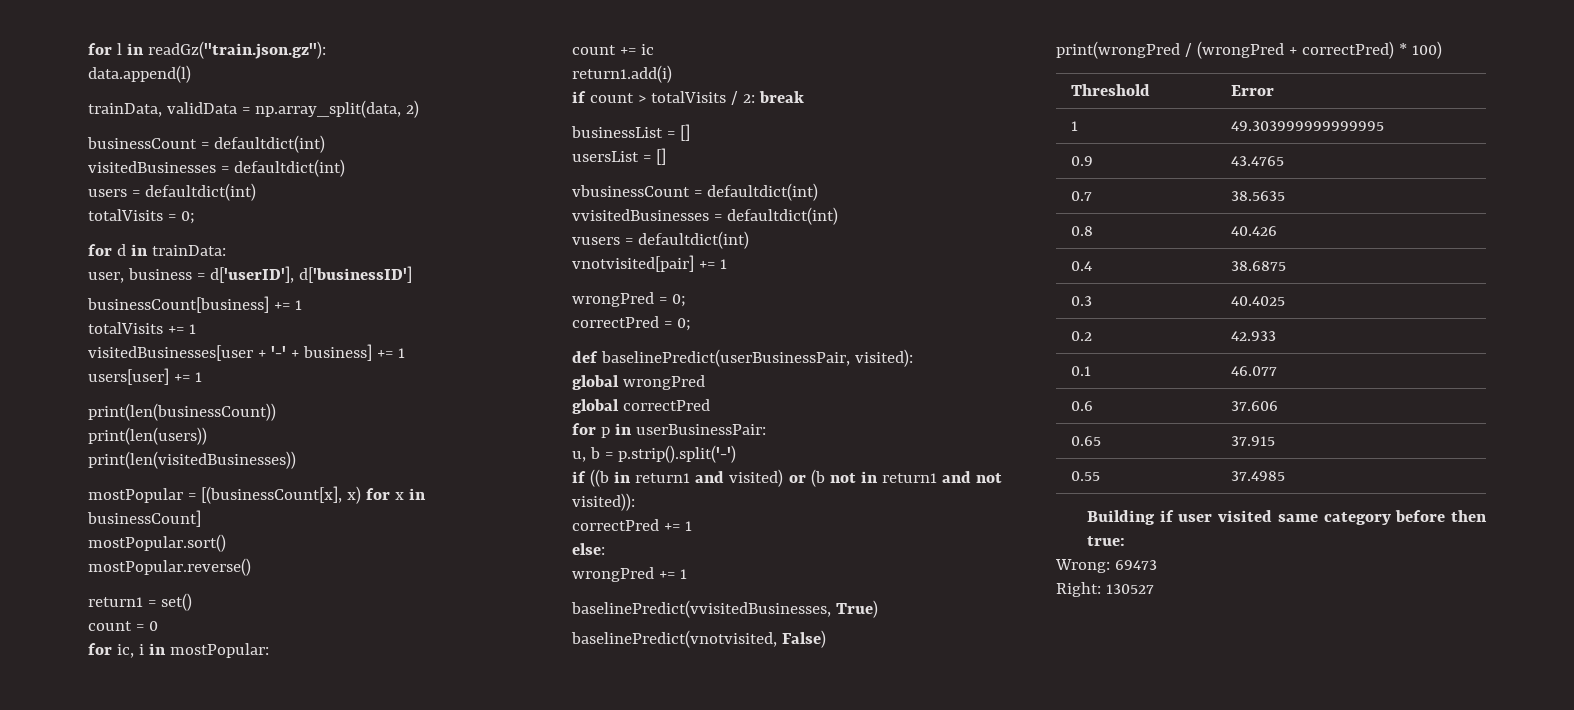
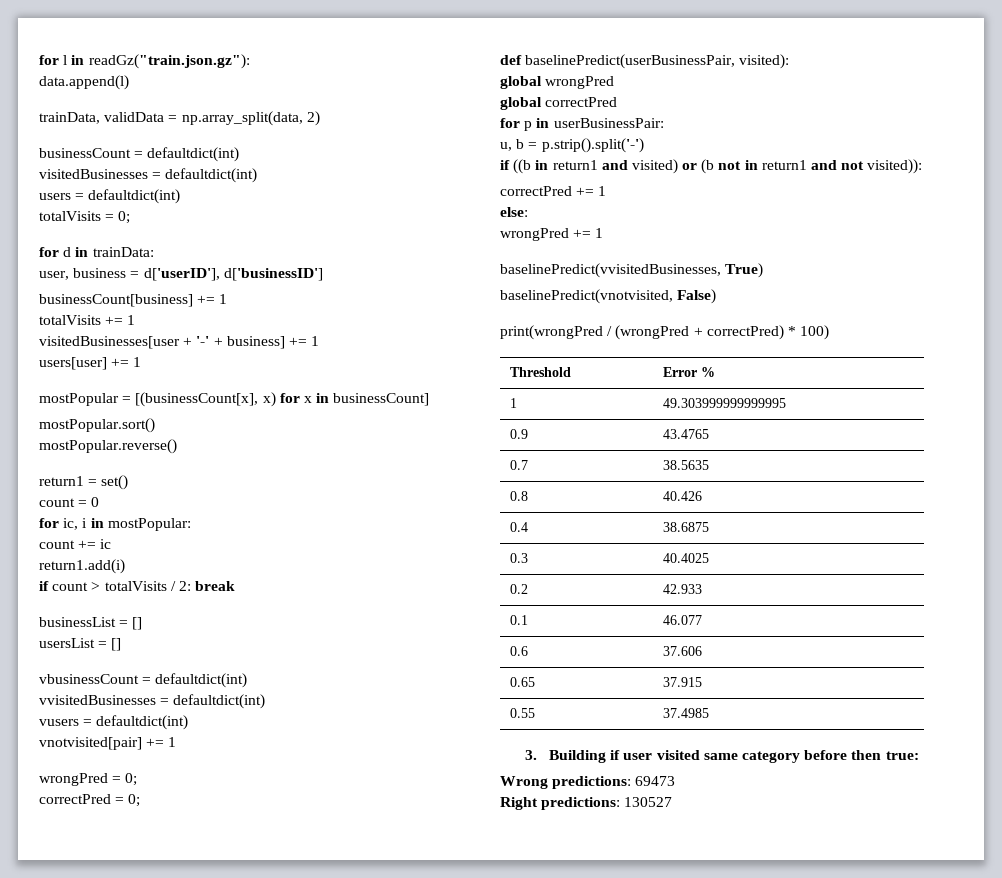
[88,403,276,421] [88,427,207,445] [88,451,296,469] // print(len(businessCount)) // print(len(users)) // print(len(visitedBusinesses)) -> (142, 362) none
(1274, 90) none -> [701,367,716,377] %
(1285, 476) none -> [524,750,537,760] 3.
[1055,559,1110,573] Wrong: -> [500,776,632,789] Wrong predictions:
[1056,582,1101,597] Right: -> [500,797,621,810] Right predictions:

